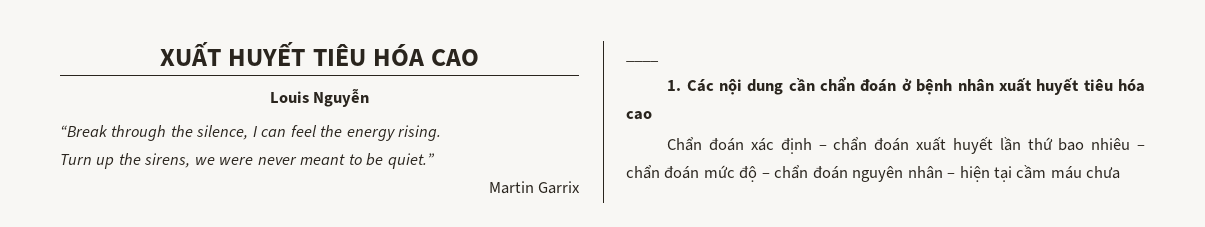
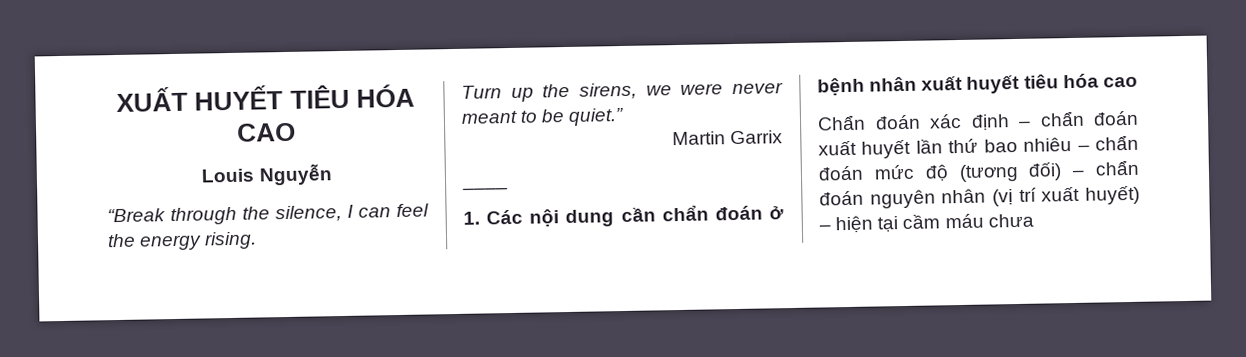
(758, 174) none -> [958,162,1063,183] (tương đối)
(943, 172) none -> [992,185,1140,207] (vị trí xuất huyết)

